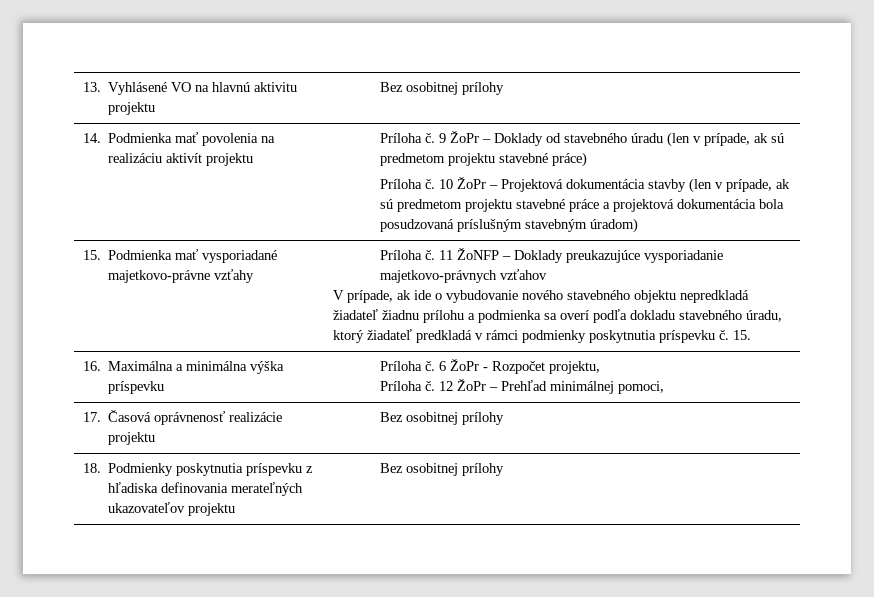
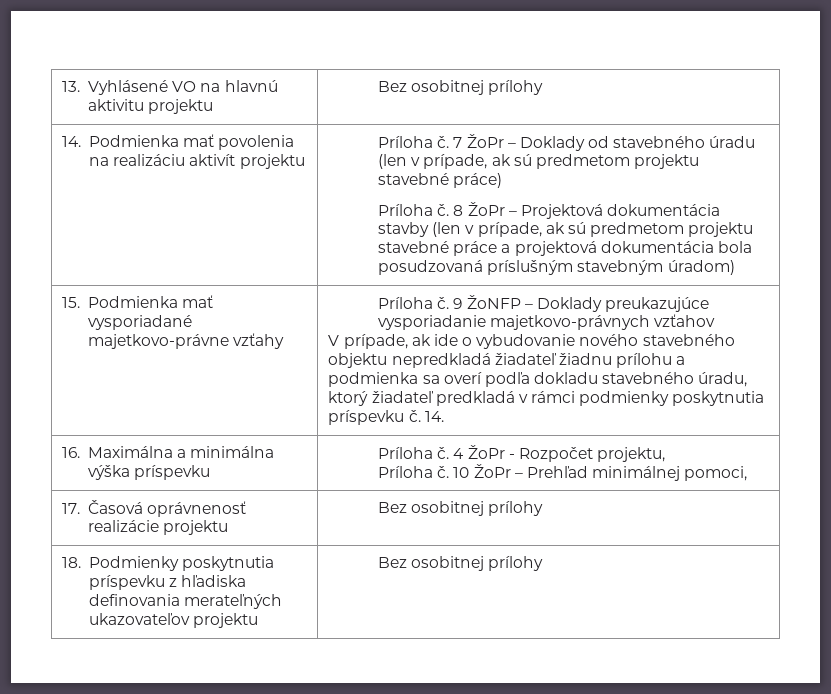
[438,133,446,143] 9 -> [453,137,463,148] 7
[438,179,453,189] 10 -> [453,205,464,216] 8
[438,250,453,260] 11 -> [453,298,463,309] 9
[732,330,751,340] 15. -> [424,411,444,422] 14.
[438,361,446,371] 6 -> [453,448,465,459] 4
[438,381,453,391] 12 -> [453,467,470,478] 10

